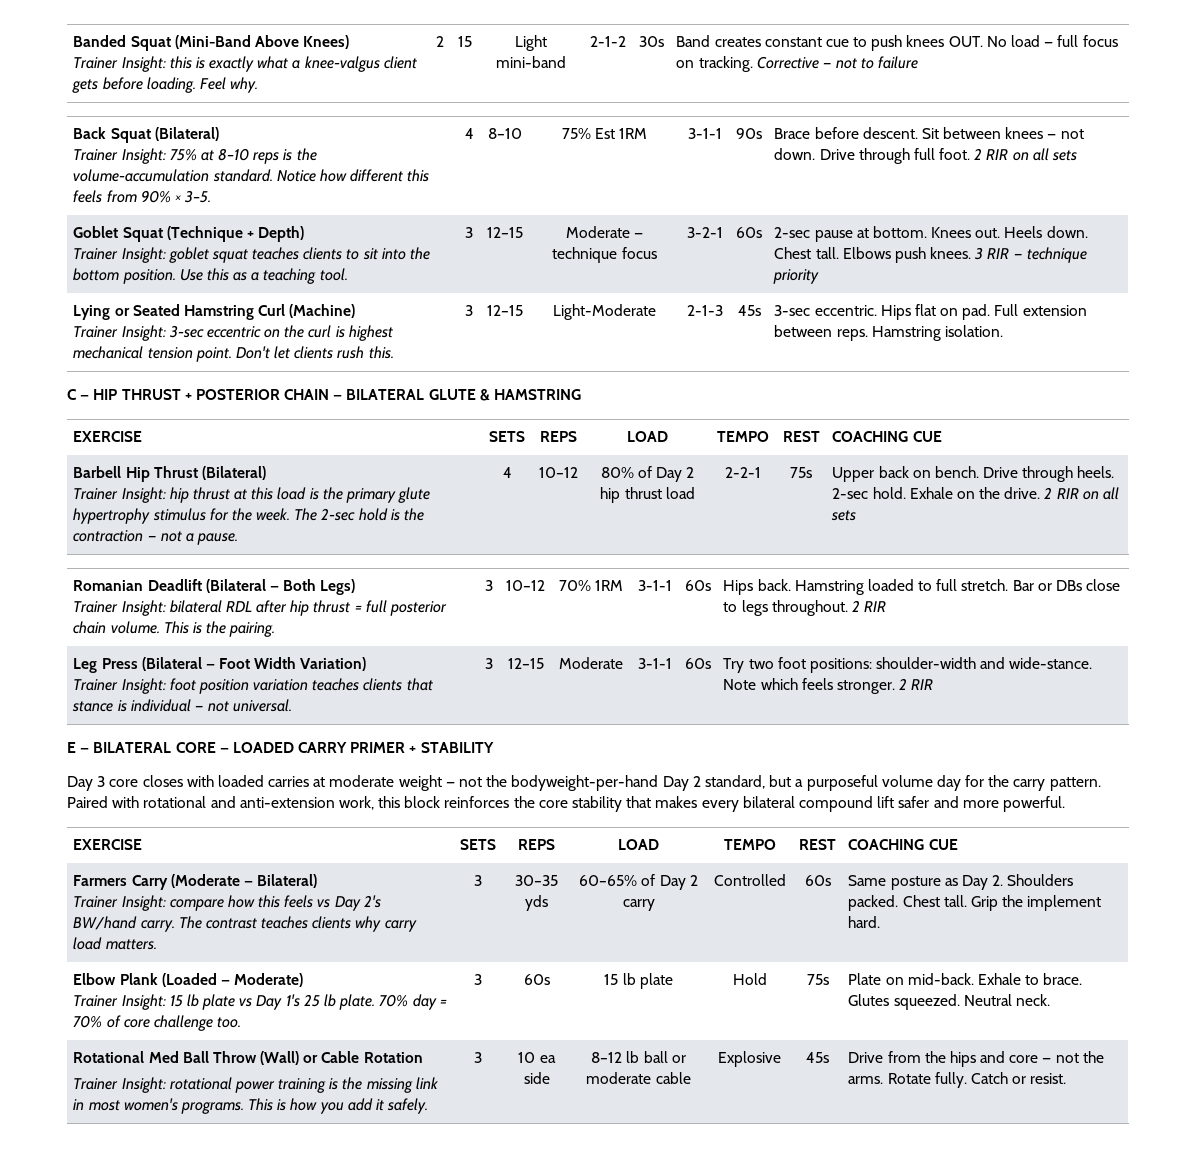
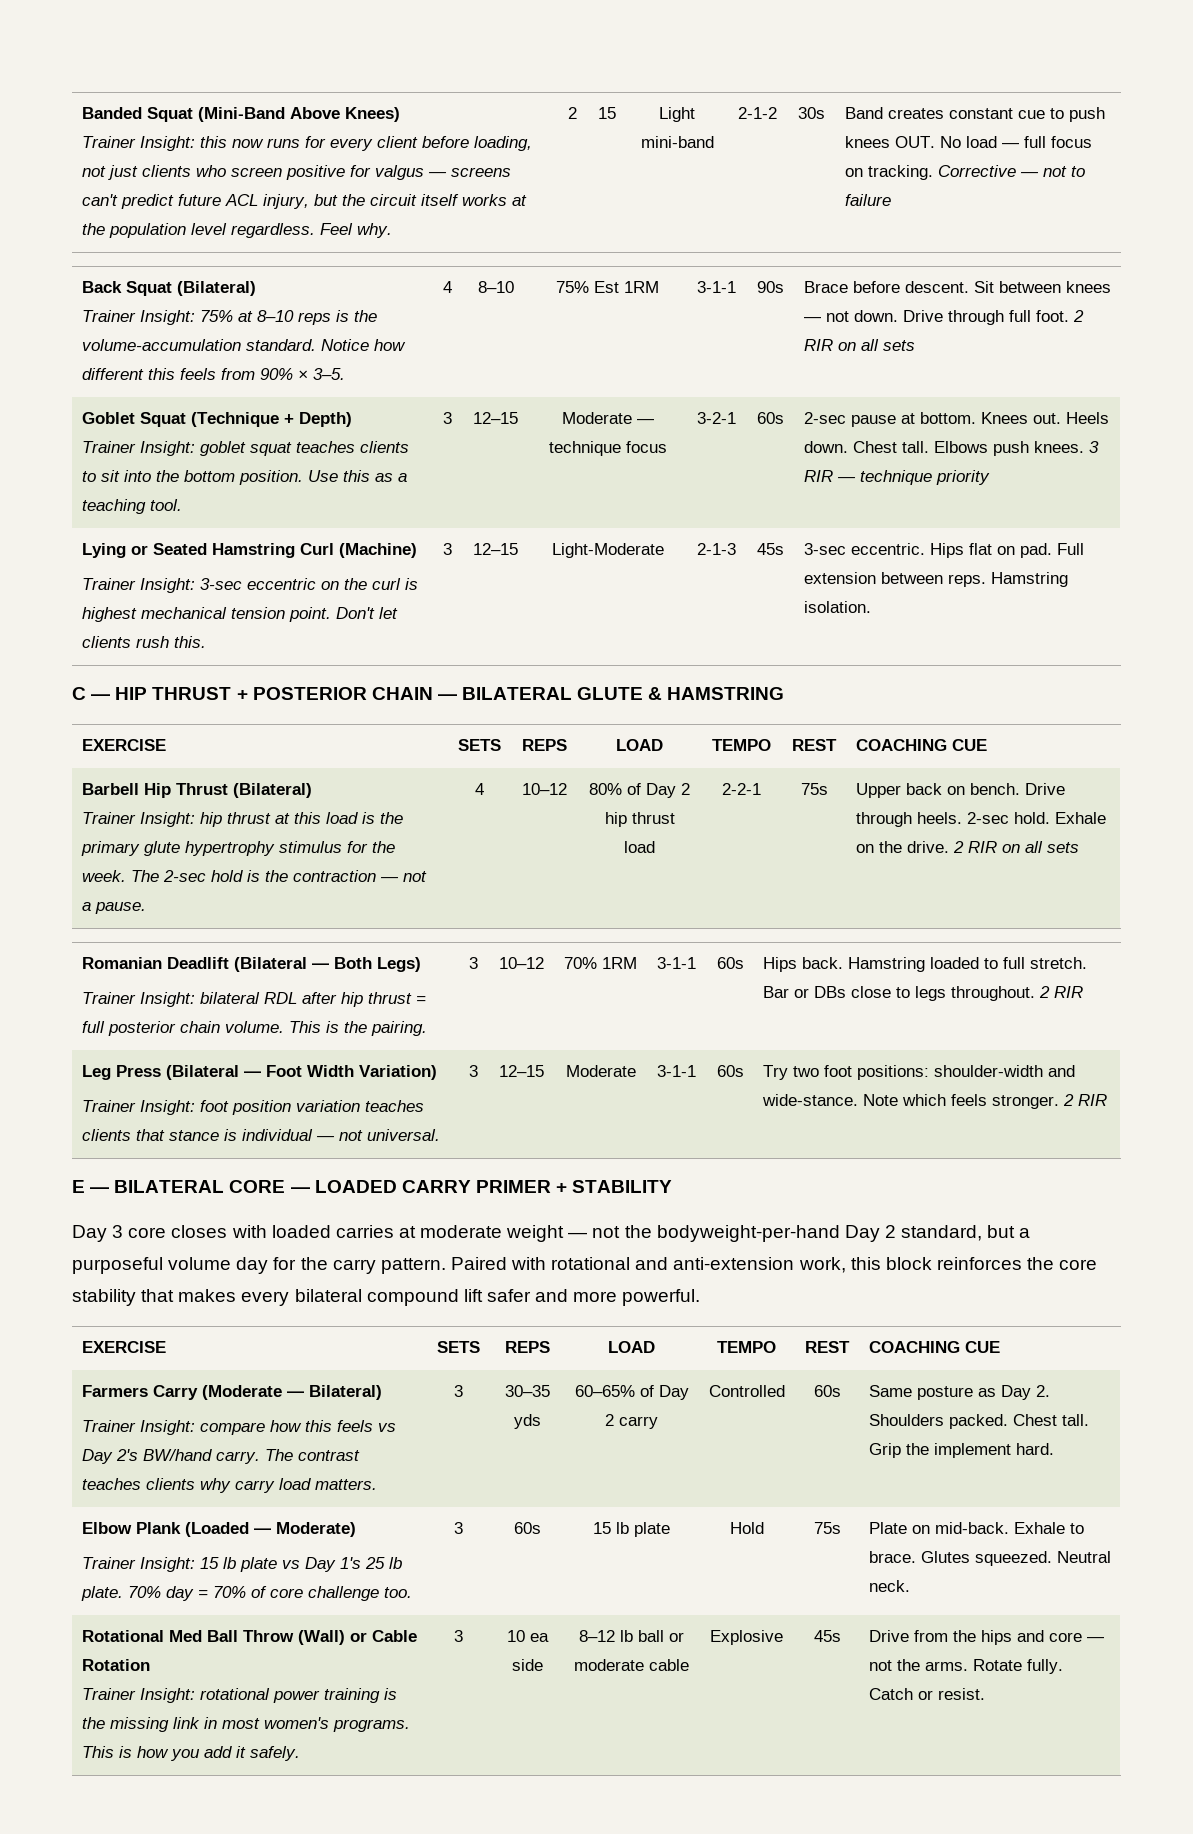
[195,56,417,72] [72,77,196,93] is exactly what a knee-valgus client gets before loading. -> [231,136,532,151] [81,165,511,180] [81,194,527,209] [81,223,315,238] now runs for every client before loading, not just clients who screen positive for valgus — screens can't predict future ACL injury, but the circuit itself works at the population level regardless.

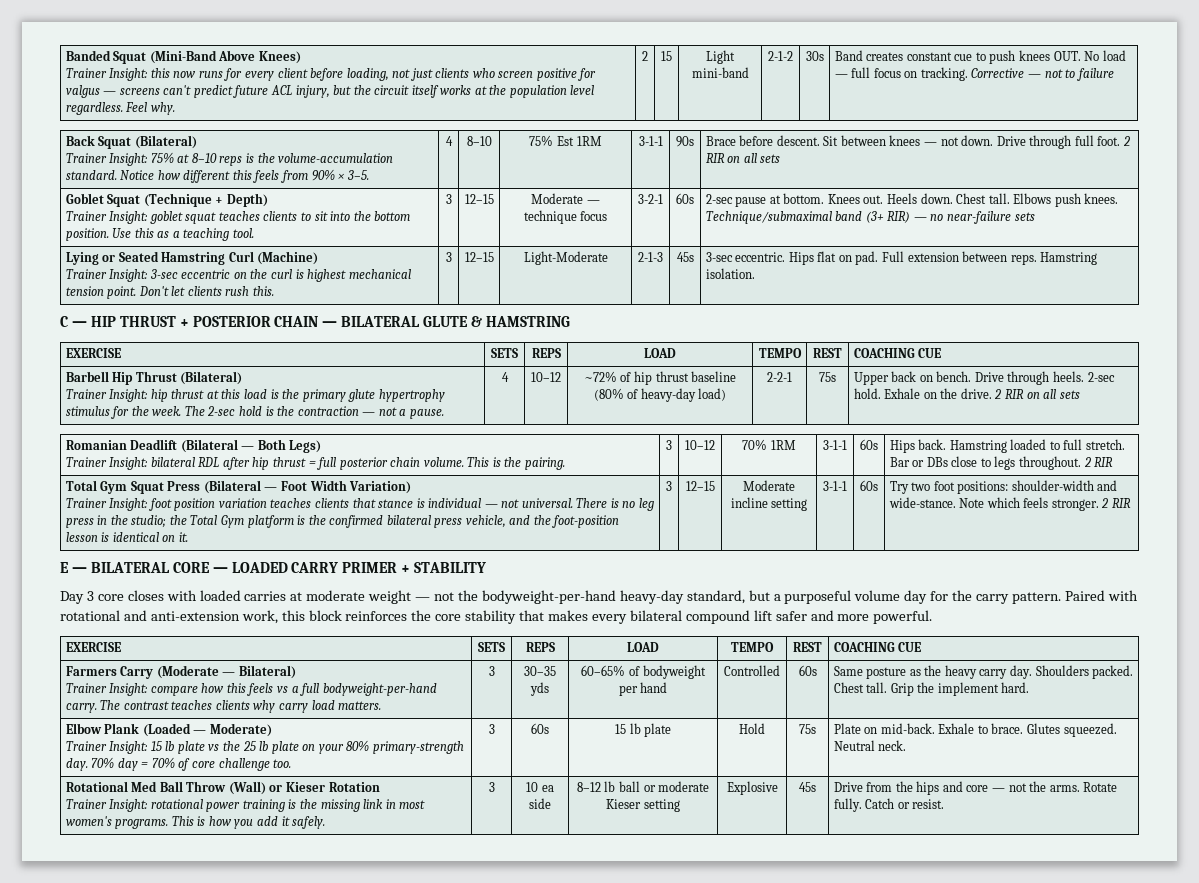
[1088,441,1099,453] [803,470,990,485] 3 RIR — technique priority -> [705,211,1035,224] Technique/submaximal band (3+ RIR) — no near-failure sets
[589,783,690,798] [604,812,675,827] [624,841,655,853] 80% of Day 2 hip thrust load -> [583,371,737,385] [593,388,727,402] ~72% of hip thrust baseline (80% of heavy-day load)
[81,1065,111,1080] Leg -> [65,480,164,494] Total Gym Squat
[469,1065,478,1077] [499,1065,544,1077] [565,1065,636,1077] | 3 | 12–15 | Moderate -> [576,498,654,511] [65,515,620,528] [65,532,188,542] [666,481,672,491] [685,481,715,491] [743,480,795,491] [730,497,808,511] There is no leg press in the studio; the Total Gym platform is the confirmed bilateral press vehicle, and the foot-position lesson is identical on it. | 3 | 12–15 | Moderate incline setting
[844,1225,896,1242] Day 2 -> [619,590,684,604] heavy-day
[81,1449,212,1464] Day 2's BW/hand -> [291,683,437,696] a full bodyweight-per-hand
[658,1385,689,1400] [605,1414,658,1429] Day 2 carry -> [642,665,706,679] [618,682,668,696] bodyweight per hand
[1000,1385,1050,1400] Day 2. -> [924,665,1032,679] the heavy carry day.
[304,1557,402,1572] [80,1586,123,1601] Day 1's 25 lb plate. -> [222,740,464,754] [65,758,88,771] the 25 lb plate on your 80% primary-strength day.
[371,1630,417,1642] Cable -> [285,782,325,792] Kieser
[649,1659,689,1671] cable -> [606,799,680,812] Kieser setting

